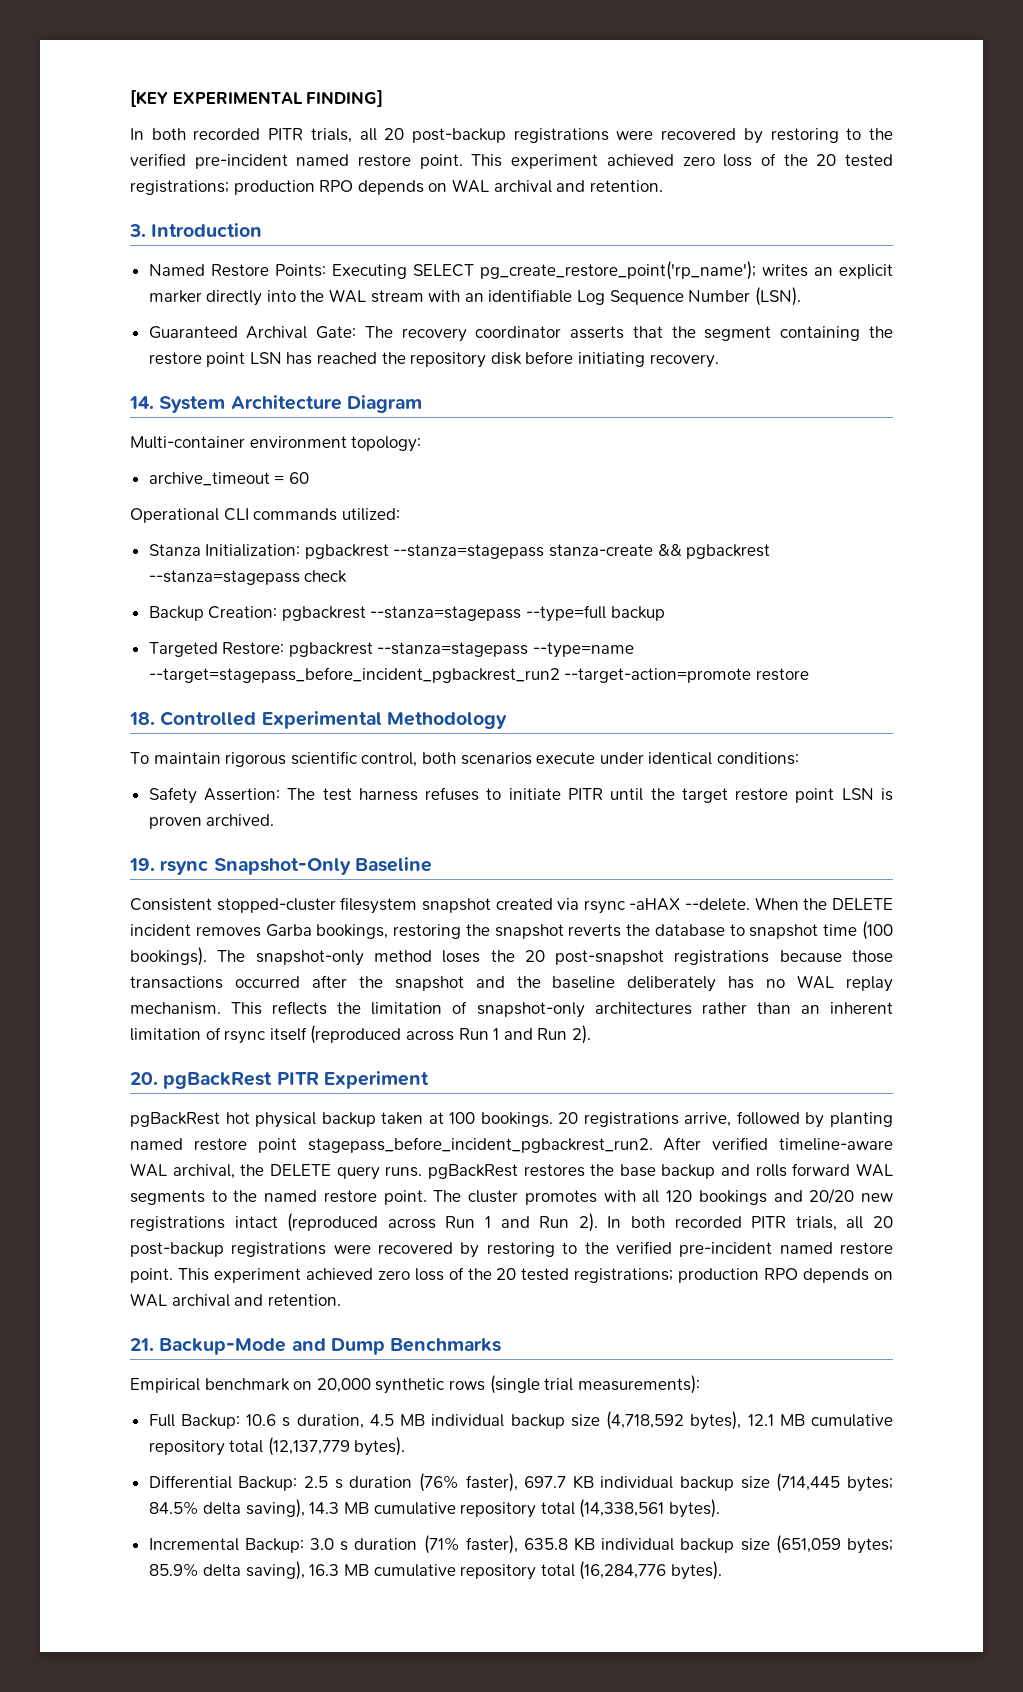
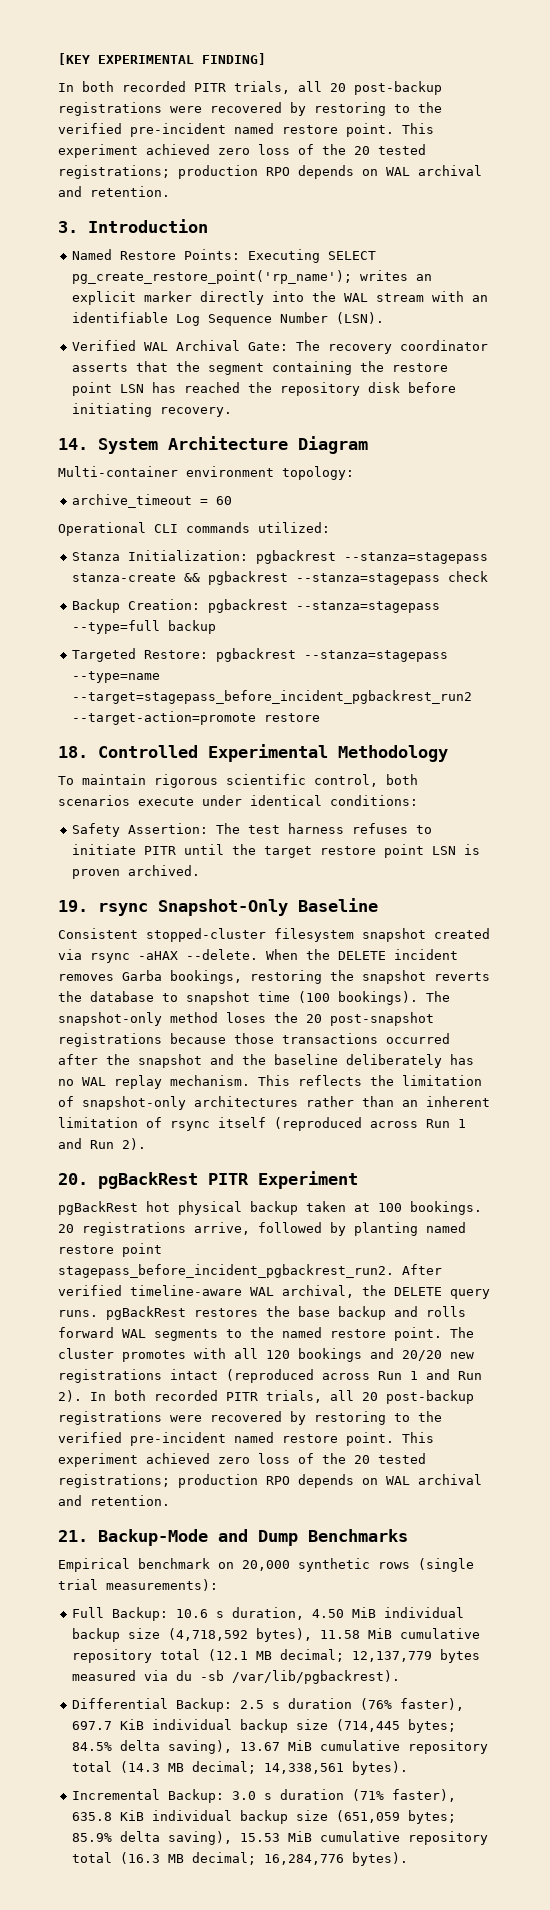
[148,326,238,339] Guaranteed -> [72,340,169,351] Verified WAL
[369,1414,426,1426] 4.5 MB -> [312,1607,377,1618] 4.50 MiB
[747,1414,893,1427] [148,1437,406,1456] 12.1 MB cumulative repository total (12,137,779 bytes). -> [320,1628,481,1639] [72,1649,481,1663] [72,1670,401,1684] 11.58 MiB cumulative repository total (12.1 MB decimal; 12,137,779 bytes measured via du -sb /var/lib/pgbackrest).
[572,1475,594,1489] KB -> [120,1719,145,1730] KiB
[309,1499,665,1518] 14.3 MB cumulative repository total (14,338,561 -> [240,1740,489,1754] [72,1761,345,1774] 13.67 MiB cumulative repository total (14.3 MB decimal; 14,338,561
[574,1537,596,1551] KB -> [120,1810,145,1821] KiB
[309,1561,667,1580] 16.3 MB cumulative repository total (16,284,776 -> [240,1831,489,1845] [72,1852,345,1865] 15.53 MiB cumulative repository total (16.3 MB decimal; 16,284,776

